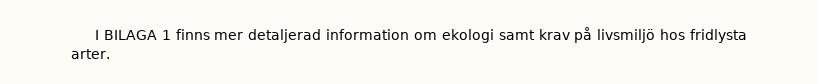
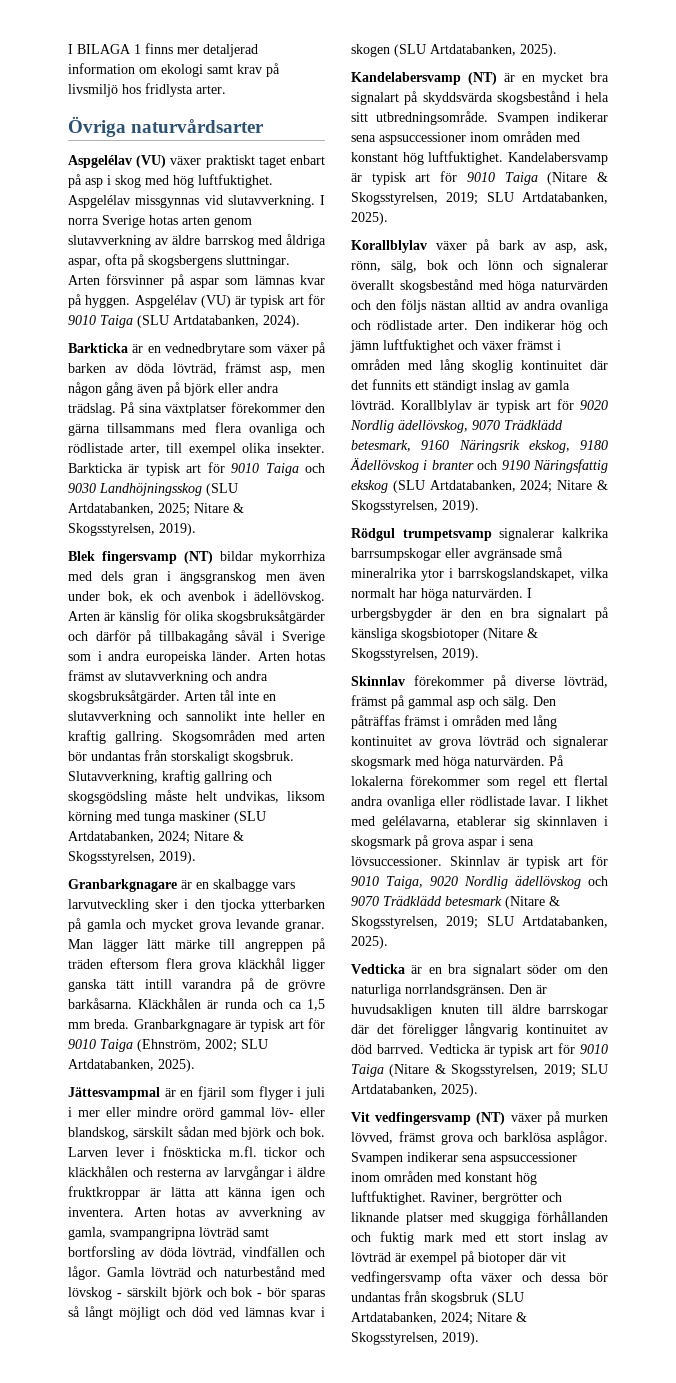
(110, 54) none -> [68,116,265,137] [68,155,325,168] [68,174,273,188] [68,195,325,208] [68,215,252,228] [68,234,326,248] [68,254,290,268] [68,274,325,288] [68,294,325,308] [68,315,300,328] [68,342,326,356] [68,362,325,376] [68,382,279,396] [68,402,325,416] [68,422,325,436] [68,443,325,456] [68,462,325,476] [68,483,238,496] [68,503,244,516] [68,523,196,536] [68,551,326,564] [68,571,325,584] [68,591,325,604] [68,610,325,624] [68,630,325,644] [68,651,325,664] [68,670,268,684] [68,690,276,704] [68,711,325,724] [68,730,325,744] [68,750,294,764] [68,770,272,784] [68,790,325,804] [68,811,266,824] [68,831,244,844] [68,851,196,864] [68,879,295,892] [68,899,325,912] [68,918,325,932] [68,938,326,952] [68,958,325,972] [68,978,325,992] [68,998,325,1011] [68,1018,325,1032] [68,1039,268,1052] [68,1059,195,1072] [68,1086,325,1100] [68,1107,325,1120] [68,1126,325,1140] [68,1146,325,1157] [68,1166,325,1180] [68,1186,325,1200] [68,1207,325,1220] [68,1227,269,1240] [68,1246,325,1260] [68,1266,325,1280] [68,1287,325,1300] [68,1306,325,1320] [351,44,557,57] [351,72,609,85] [351,91,609,105] [351,111,608,125] [351,131,580,145] [351,151,608,165] [351,171,608,185] [351,192,608,205] [351,212,388,225] [351,239,608,253] [351,260,608,273] [351,279,608,293] [351,299,609,313] [351,320,608,333] [350,339,561,353] [351,359,608,373] [351,379,570,393] [351,399,608,413] [350,420,563,433] [351,440,608,453] [350,458,608,473] [351,480,608,493] [351,500,479,513] [351,528,609,541] [351,547,563,561] [351,568,609,581] [351,588,532,601] [351,607,609,621] [351,628,538,641] [351,648,479,661] [351,675,608,689] [351,695,556,709] [351,715,557,729] [351,736,608,749] [351,755,564,769] [351,775,608,789] [351,796,608,809] [351,816,608,829] [351,835,534,849] [351,855,608,869] [351,876,608,889] [351,896,560,909] [351,916,608,929] [351,936,388,949] [351,964,608,977] [351,984,547,997] [351,1004,608,1017] [351,1023,608,1037] [351,1043,608,1057] [351,1064,608,1077] [351,1084,478,1097] [351,1111,608,1125] [351,1131,608,1145] [351,1152,577,1165] [351,1171,537,1185] [351,1191,562,1205] [351,1211,608,1225] [351,1231,608,1245] [351,1251,566,1265] [351,1271,608,1285] [351,1291,524,1305] [351,1312,527,1325] [351,1332,479,1345] // Övriga naturvårdsarter // Aspgelélav (VU) växer praktiskt taget enbart på asp i skog med hög luftfuktighet. Aspgelélav missgynnas vid slutavverkning. I norra Sverige hotas arten genom slutavverkning av äldre barrskog med åldriga aspar, ofta på skogsbergens sluttningar. Arten försvinner på aspar som lämnas kvar på hyggen. Aspgelélav (VU) är typisk art för 9010 Taiga (SLU Artdatabanken, 2024). // Barkticka är en vednedbrytare som växer på barken av döda lövträd, främst asp, men någon gång även på björk eller andra trädslag. På sina växtplatser förekommer den gärna tillsammans med flera ovanliga och rödlistade arter, till exempel olika insekter. Barkticka är typisk art för 9010 Taiga och 9030 Landhöjningsskog (SLU Artdatabanken, 2025; Nitare & Skogsstyrelsen, 2019). // Blek fingersvamp (NT) bildar mykorrhiza med dels gran i ängsgranskog men även under bok, ek och avenbok i ädellövskog. Arten är känslig för olika skogsbruksåtgärder och därför på tillbakagång såväl i Sverige som i andra europeiska länder. Arten hotas främst av slutavverkning och andra skogsbruksåtgärder. Arten tål inte en slutavverkning och sannolikt inte heller en kraftig gallring. Skogsområden med arten bör undantas från storskaligt skogsbruk. Slutavverkning, kraftig gallring och skogsgödsling måste helt undvikas, liksom körning med tunga maskiner (SLU Artdatabanken, 2024; Nitare & Skogsstyrelsen, 2019). // Granbarkgnagare är en skalbagge vars larvutveckling sker i den tjocka ytterbarken på gamla och mycket grova levande granar. Man lägger lätt märke till angreppen på träden eftersom flera grova kläckhål ligger ganska tätt intill varandra på de grövre barkåsarna. Kläckhålen är runda och ca 1,5 mm breda. Granbarkgnagare är typisk art för 9010 Taiga (Ehnström, 2002; SLU Artdatabanken, 2025). // Jättesvampmal är en fjäril som flyger i juli i mer eller mindre orörd gammal löv- eller blandskog, särskilt sådan med björk och bok. Larven lever i fnöskticka m.fl. tickor och kläckhålen och resterna av larvgångar i äldre fruktkroppar är lätta att känna igen och inventera. Arten hotas av avverkning av gamla, svampangripna lövträd samt bortforsling av döda lövträd, vindfällen och lågor. Gamla lövträd och naturbestånd med lövskog - särskilt björk och bok - bör sparas så långt möjligt och död ved lämnas kvar i skogen (SLU Artdatabanken, 2025). // Kandelabersvamp (NT) är en mycket bra signalart på skyddsvärda skogsbestånd i hela sitt utbredningsområde. Svampen indikerar sena aspsuccessioner inom områden med konstant hög luftfuktighet. Kandelabersvamp är typisk art för 9010 Taiga (Nitare & Skogsstyrelsen, 2019; SLU Artdatabanken, 2025). // Korallblylav växer på bark av asp, ask, rönn, sälg, bok och lönn och signalerar överallt skogsbestånd med höga naturvärden och den följs nästan alltid av andra ovanliga och rödlistade arter. Den indikerar hög och jämn luftfuktighet och växer främst i områden med lång skoglig kontinuitet där det funnits ett ständigt inslag av gamla lövträd. Korallblylav är typisk art för 9020 Nordlig ädellövskog, 9070 Trädklädd betesmark, 9160 Näringsrik ekskog, 9180 Ädellövskog i branter och 9190 Näringsfattig ekskog (SLU Artdatabanken, 2024; Nitare & Skogsstyrelsen, 2019). // Rödgul trumpetsvamp signalerar kalkrika barrsumpskogar eller avgränsade små mineralrika ytor i barrskogslandskapet, vilka normalt har höga naturvärden. I urbergsbygder är den en bra signalart på känsliga skogsbiotoper (Nitare & Skogsstyrelsen, 2019). // Skinnlav förekommer på diverse lövträd, främst på gammal asp och sälg. Den påträffas främst i områden med lång kontinuitet av grova lövträd och signalerar skogsmark med höga naturvärden. På lokalerna förekommer som regel ett flertal andra ovanliga eller rödlistade lavar. I likhet med gelélavarna, etablerar sig skinnlaven i skogsmark på grova aspar i sena lövsuccessioner. Skinnlav är typisk art för 9010 Taiga, 9020 Nordlig ädellövskog och 9070 Trädklädd betesmark (Nitare & Skogsstyrelsen, 2019; SLU Artdatabanken, 2025). // Vedticka är en bra signalart söder om den naturliga norrlandsgränsen. Den är huvudsakligen knuten till äldre barrskogar där det föreligger långvarig kontinuitet av död barrved. Vedticka är typisk art för 9010 Taiga (Nitare & Skogsstyrelsen, 2019; SLU Artdatabanken, 2025). // Vit vedfingersvamp (NT) växer på murken lövved, främst grova och barklösa asplågor. Svampen indikerar sena aspsuccessioner inom områden med konstant hög luftfuktighet. Raviner, bergrötter och liknande platser med skuggiga förhållanden och fuktig mark med ett stort inslag av lövträd är exempel på biotoper där vit vedfingersvamp ofta växer och dessa bör undantas från skogsbruk (SLU Artdatabanken, 2024; Nitare & Skogsstyrelsen, 2019).

